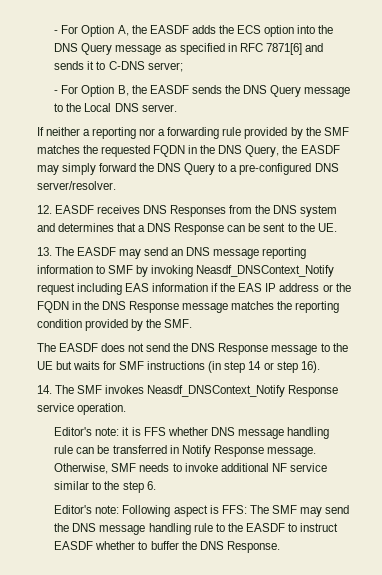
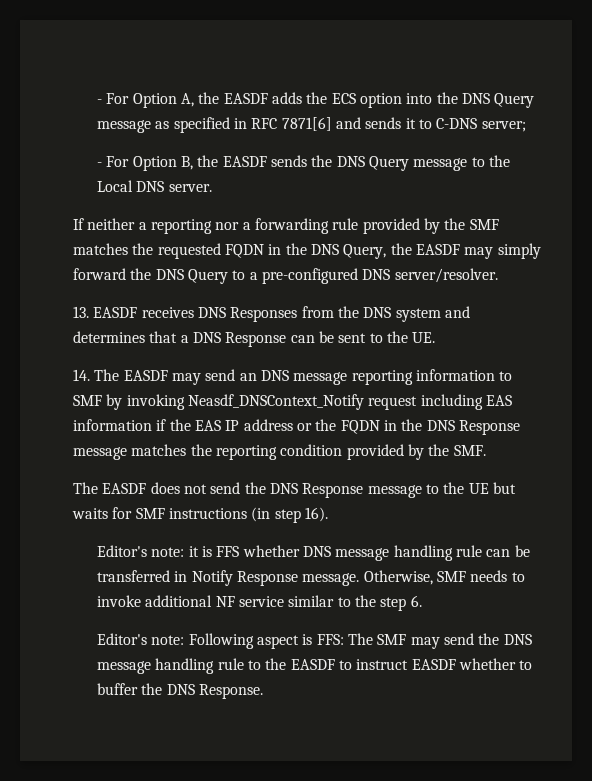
[36,205,52,214] 12. -> [73,306,90,318] 13.
[36,247,52,256] 13. -> [73,369,91,381] 14.
[248,361,320,373] [36,385,339,397] [36,403,126,415] 14 or step 16). // 14. The SMF invokes Neasdf_DNSContext_Notify Response service operation. -> [304,507,328,522] 16).

